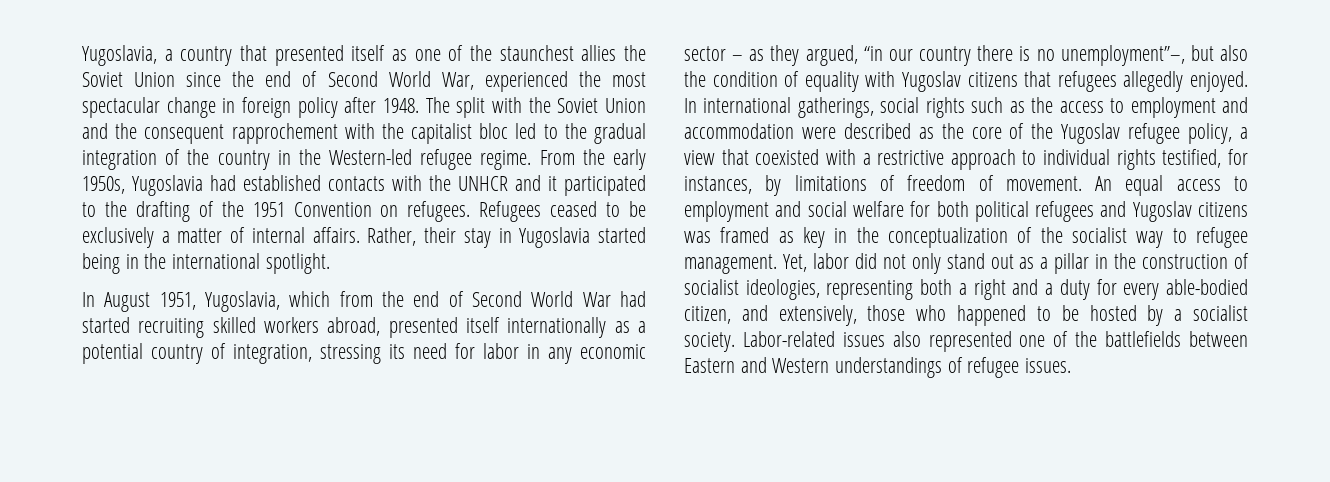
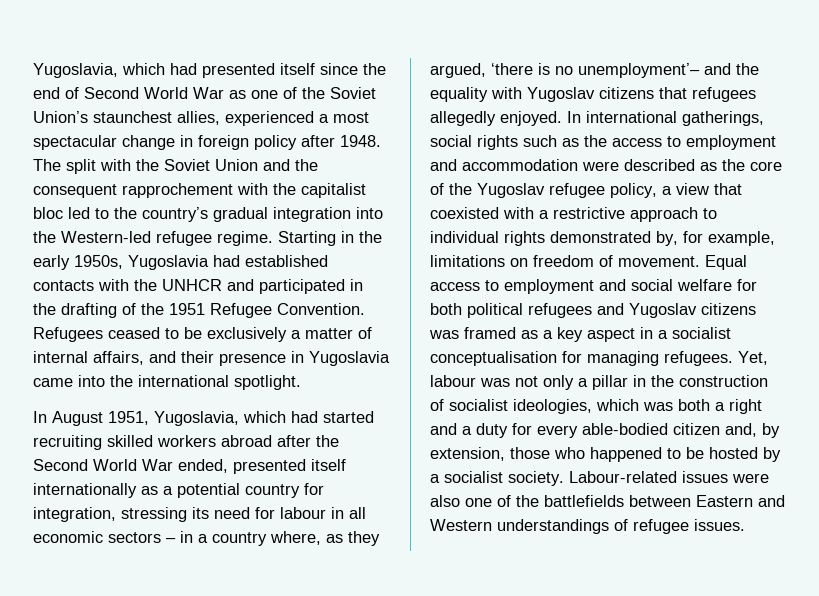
[82,45,646,66] [82,72,176,87] Yugoslavia, a country that presented itself as one of the staunchest allies the Soviet Union -> [33,63,315,78] Yugoslavia, which had presented itself
[441,71,601,92] War, experienced the -> [193,87,376,99] [33,111,329,126] War as one of the Soviet Union’s staunchest allies, experienced a
(587, 131) none -> [142,207,208,222] country’s
[165,149,291,170] of the country in -> [356,207,383,219] into
[539,150,575,165] From -> [278,231,354,246] Starting in
[547,175,646,196] [82,202,96,217] it participated to -> [259,279,363,294] participated in
[293,201,471,222] Convention on refugees. -> [210,303,365,318] Refugee Convention.
[312,227,646,248] [82,253,139,274] affairs. Rather, their stay in Yugoslavia started being in -> [93,351,390,366] [33,375,105,387] affairs, and their presence in Yugoslavia came into
[339,291,611,307] from the end of Second World War -> (286, 417) none
[327,317,381,336] abroad, -> [221,435,339,447] [33,459,228,473] abroad after the Second World War ended,
[211,343,226,359] of -> [304,483,324,495] for
[483,343,646,364] [684,45,1248,66] [684,71,800,87] labor in any economic sector – as they argued, “in our country there is no unemployment”–, but also the condition of -> [280,507,366,519] [33,531,380,546] [430,63,759,78] labour in all economic sectors – in a country where, as they argued, ‘there is no unemployment’– and the
[1162,149,1248,168] [684,175,895,196] testified, for instances, by limitations of -> [550,231,775,246] [430,255,528,267] demonstrated by, for example, limitations on
[1095,175,1164,196] An equal -> [705,255,747,270] Equal
[803,227,1248,248] [684,253,1035,274] key in the conceptualization of the socialist way to refugee management. Yet, labor did not only stand out as -> [543,327,731,342] [430,351,768,366] [430,375,574,390] a key aspect in a socialist conceptualisation for managing refugees. Yet, labour was not only
[826,280,914,300] representing -> [596,399,673,411] which was
[684,305,857,326] citizen, and extensively, -> [673,423,780,438] [430,447,505,461] citizen and, by extension,
[742,331,1012,352] Labor-related issues also represented -> [569,471,769,483] [430,495,460,507] Labour-related issues were also

